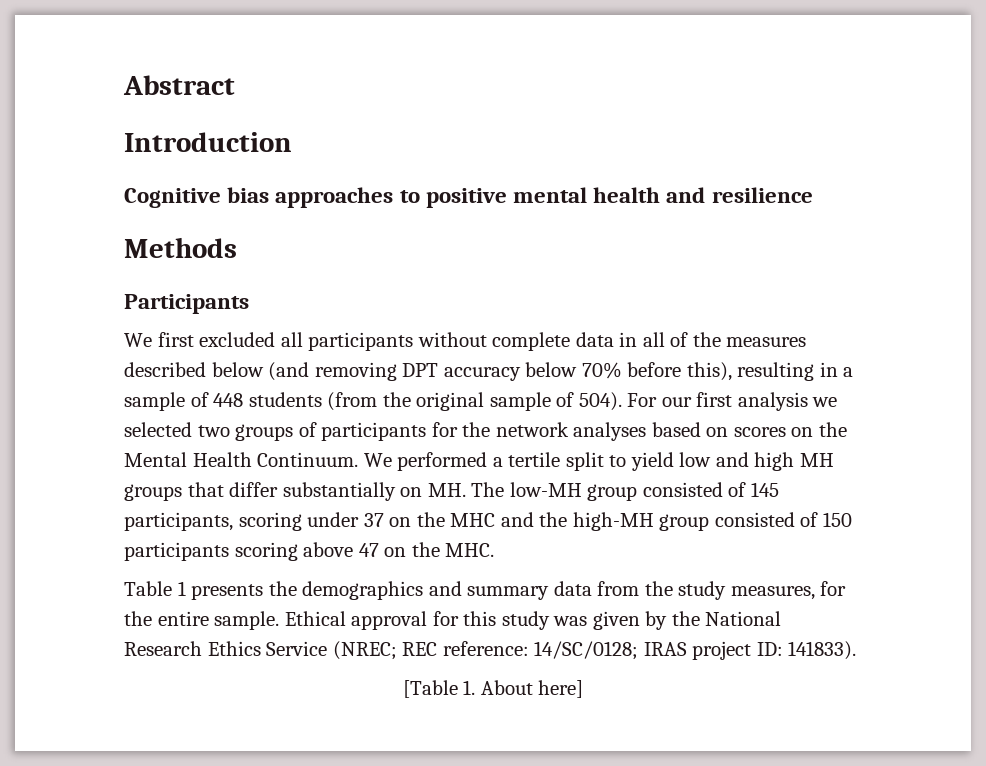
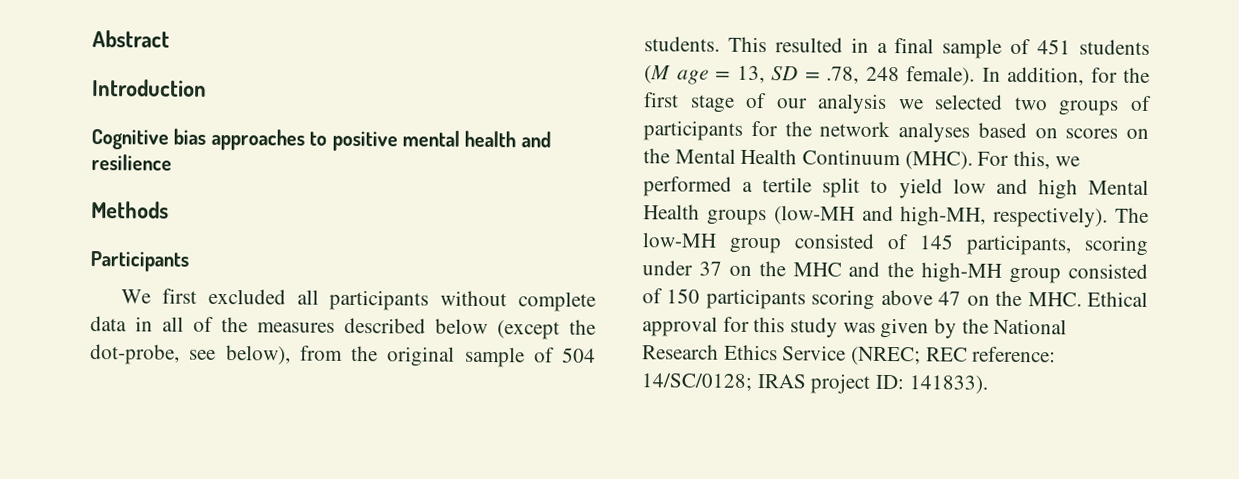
[268,362,854,381] [124,392,733,411] (and removing DPT accuracy below 70% before this), resulting in a sample of 448 students (from the original sample of 504). For our first -> [497,319,596,340] [90,344,596,368] [644,36,1150,59] [644,65,1150,86] [643,92,808,113] (except the dot-probe, see below), from the original sample of 504 students. This resulted in a final sample of 451 students (M age = 13, SD = .78, 248 female). In addition, for the first stage of our
[257,452,392,467] Continuum. We -> [802,149,1080,170] Continuum (MHC). For this, we
[799,453,834,467] [124,482,466,501] MH groups that differ substantially on MH. -> [1088,179,1149,195] [643,204,1109,228] Mental Health groups (low-MH and high-MH, respectively).
[124,581,847,600] [124,611,280,630] // Table 1 presents the demographics and summary data from the study measures, for the entire sample. -> (1082, 299) none
[402,680,584,698] // [Table 1. About here] -> (988, 384) none

